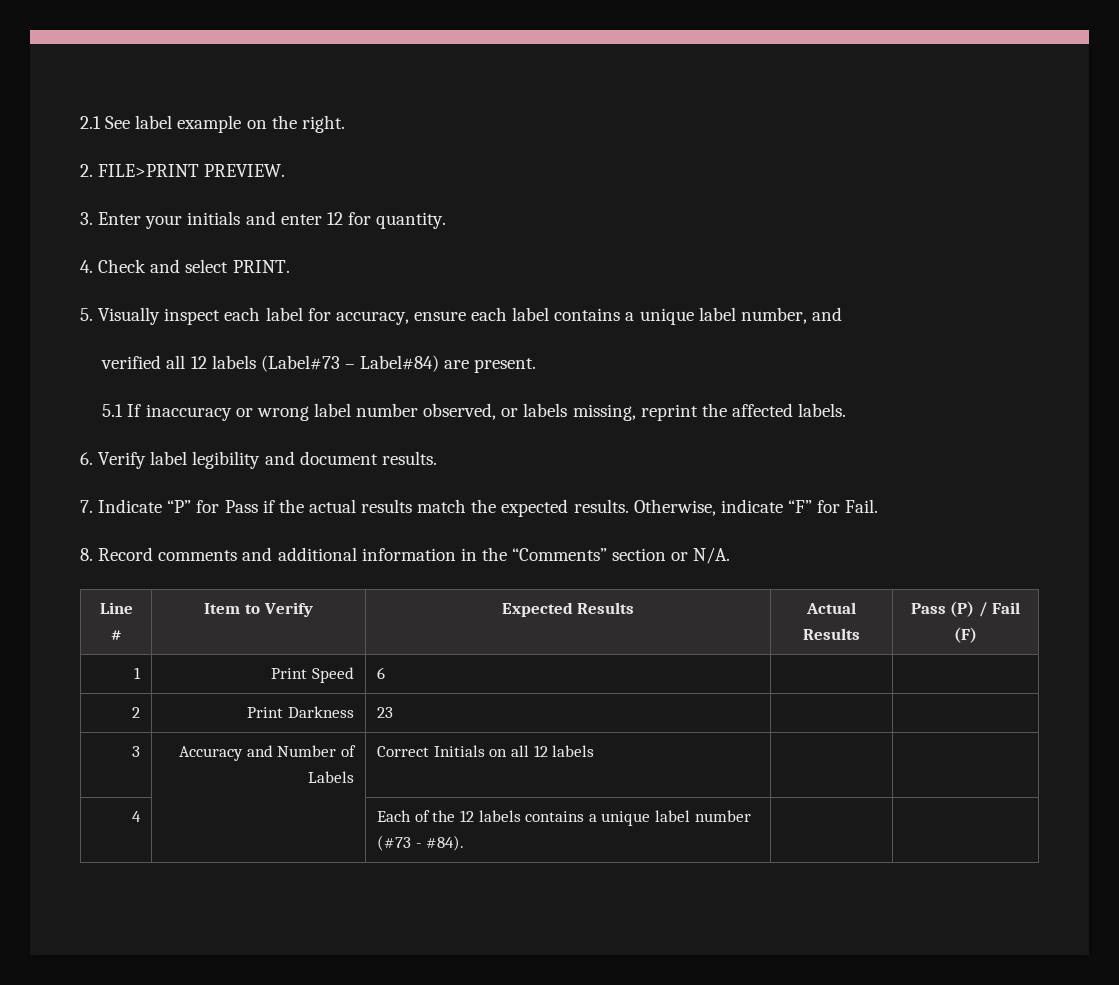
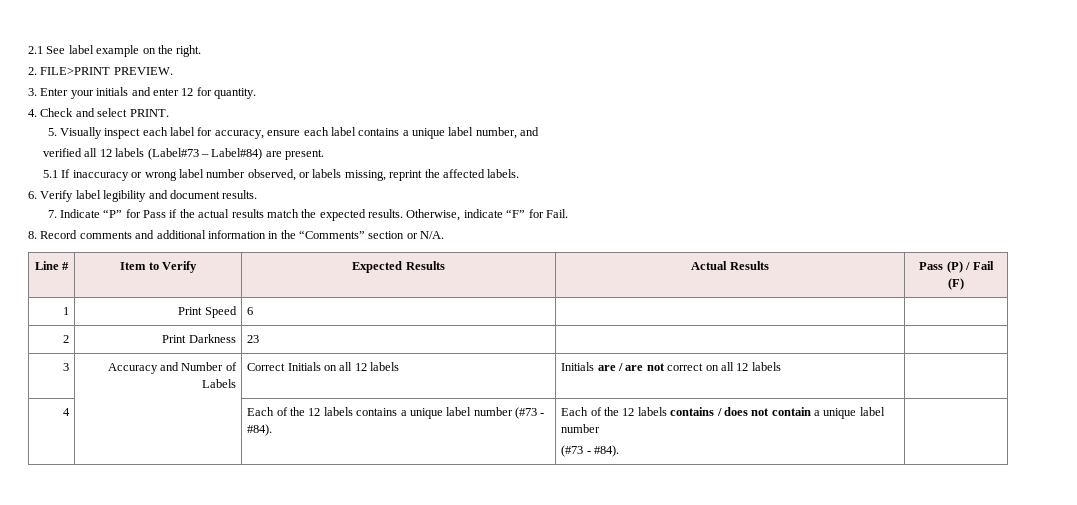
(595, 751) none -> [561,362,781,371] Initials are / are not correct on all 12 labels
(465, 843) none -> [561,407,885,419] [561,424,601,433] [561,445,620,457] Each of the 12 labels contains / does not contain a unique label number // (#73 - #84).

